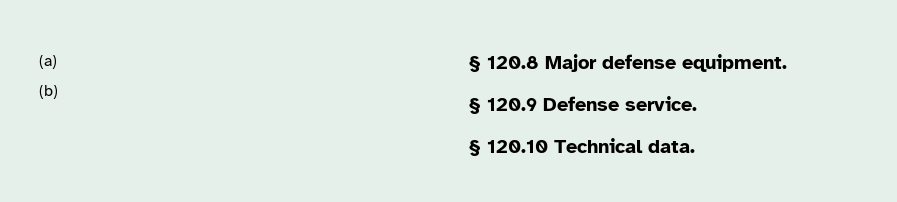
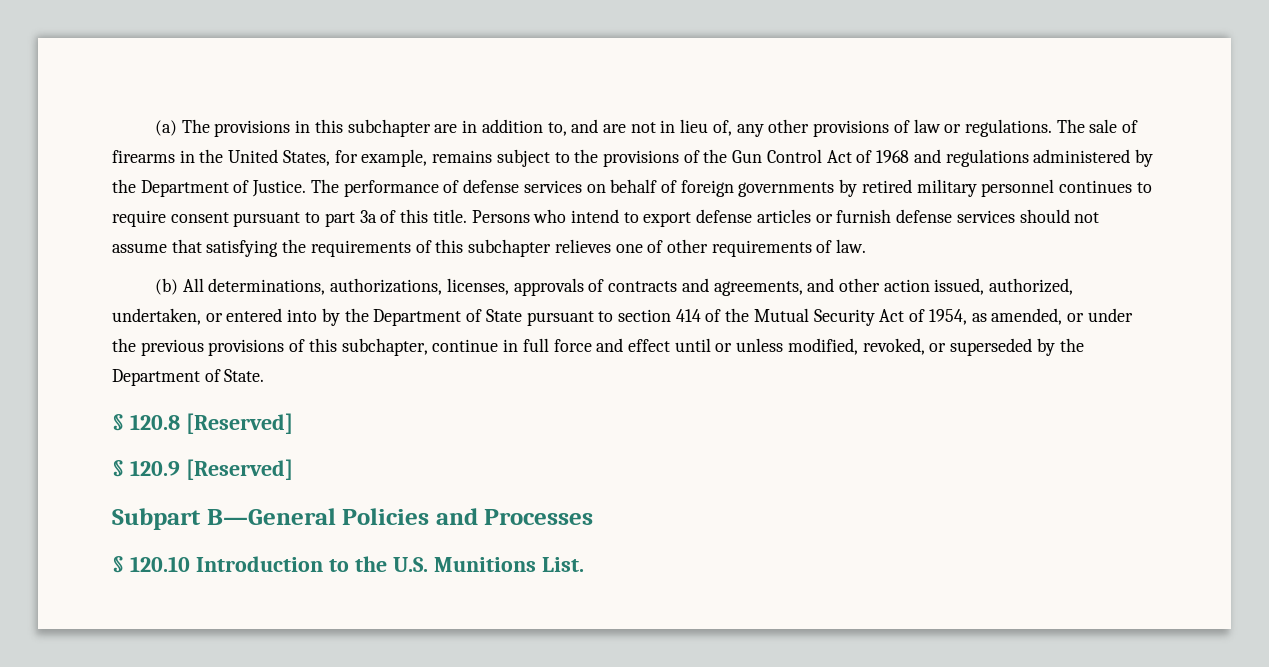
[39,85,58,99] // (b) -> [181,119,1139,137] [112,149,1153,167] [112,179,1152,197] [112,209,1100,227] [112,239,867,257] [155,278,1074,296] [112,308,1133,326] [112,338,1084,356] [112,369,265,386] The provisions in this subchapter are in addition to, and are not in lieu of, any other provisions of law or regulations. The sale of firearms in the United States, for example, remains subject to the provisions of the Gun Control Act of 1968 and regulations administered by the Department of Justice. The performance of defense services on behalf of foreign governments by retired military personnel continues to require consent pursuant to part 3a of this title. Persons who intend to export defense articles or furnish defense services should not assume that satisfying the requirements of this subchapter relieves one of other requirements of law. // (b) All determinations, authorizations, licenses, approvals of contracts and agreements, and other action issued, authorized, undertaken, or entered into by the Department of State pursuant to section 414 of the Mutual Security Act of 1954, as amended, or under the previous provisions of this subchapter, continue in full force and effect until or unless modified, revoked, or superseded by the Department of State.
[545,54,787,72] Major defense equipment. -> [185,413,293,434] [Reserved]
[543,96,697,111] [469,138,695,156] Defense service. // § 120.10 Technical data. -> [185,459,293,480] [112,508,594,530] [112,556,584,573] [Reserved] // Subpart B—General Policies and Processes // § 120.10 Introduction to the U.S. Munitions List.

